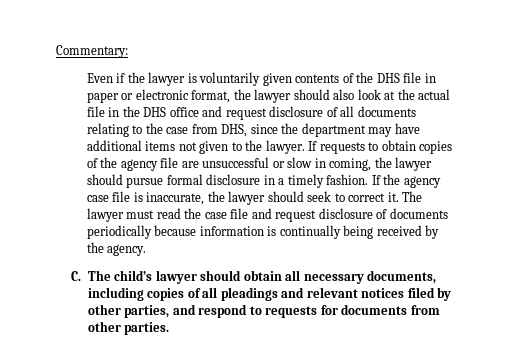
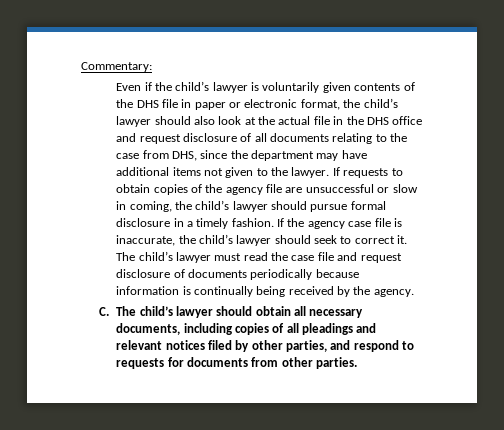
(145, 77) none -> [175,81,210,91] child’s
(251, 94) none -> [363,98,398,108] child’s
(392, 162) none -> [195,200,230,210] child’s
(225, 196) none -> [198,234,233,244] child’s
(423, 196) none -> [138,251,173,261] child’s

